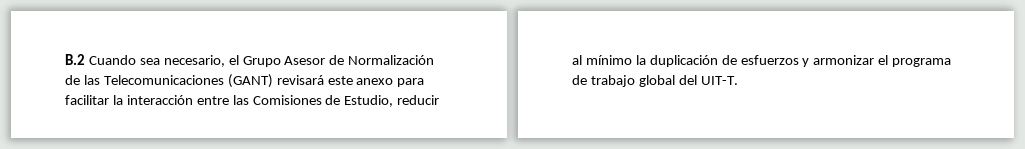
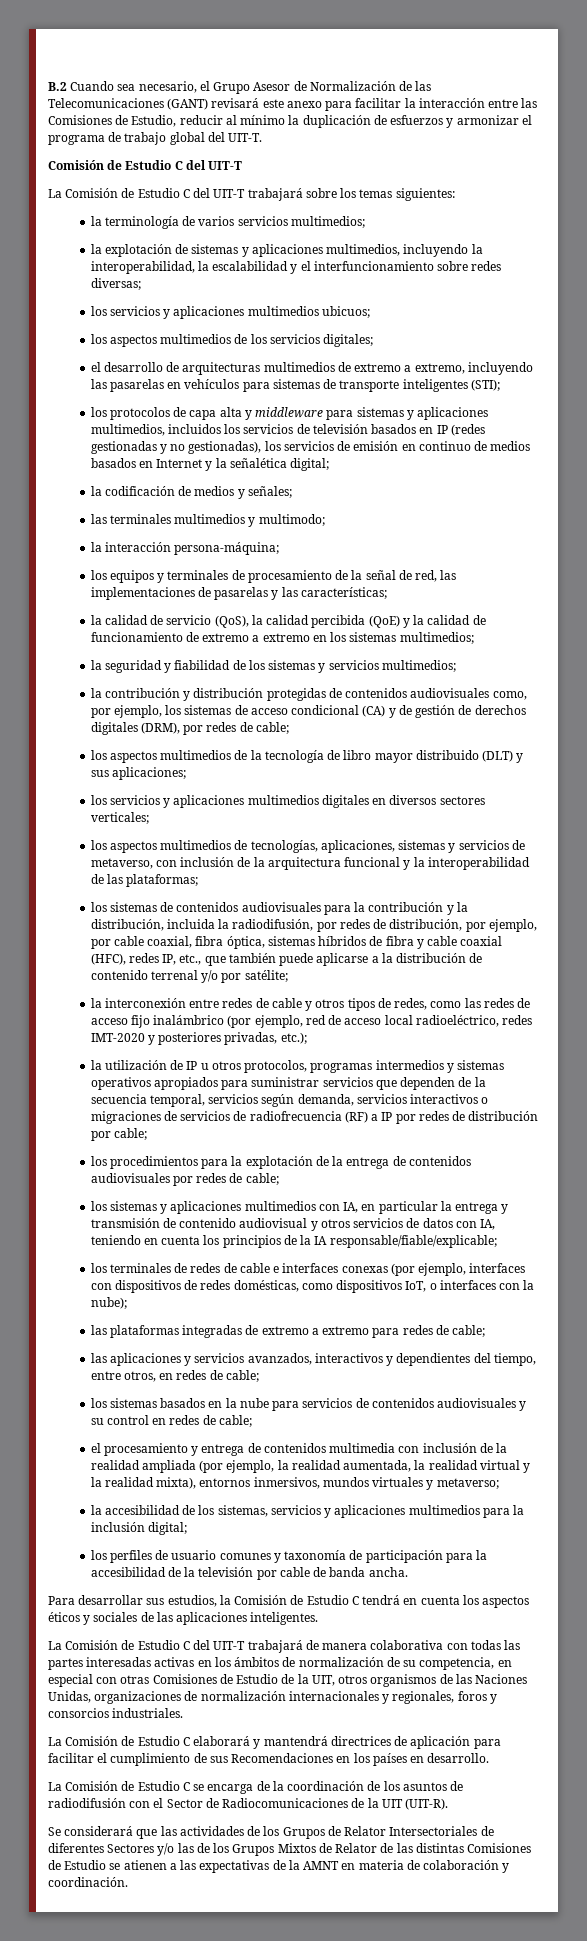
(738, 80) none -> [48,160,243,170] [48,188,455,201] [90,216,365,229] [90,244,483,257] [90,261,502,274] [90,278,141,290] [90,306,370,319] [90,334,374,347] [90,362,533,375] [90,379,500,392] [90,407,489,420] [90,424,485,436] [90,441,531,454] [90,458,330,471] [90,486,292,499] [90,514,325,527] [90,542,280,555] [90,570,457,583] [90,587,387,600] [90,615,486,628] [90,632,474,644] [90,660,456,673] [90,688,527,701] [90,705,526,718] [90,722,289,735] [90,750,524,763] [90,767,186,780] [90,795,485,808] [90,812,149,824] [90,840,525,853] [90,857,530,870] [90,874,199,887] [90,902,468,915] [90,919,537,932] [90,936,503,949] [90,953,483,966] [90,970,288,983] [90,998,531,1011] [90,1015,533,1028] [90,1032,307,1045] [90,1060,505,1073] [90,1077,486,1090] [90,1094,489,1107] [90,1111,539,1124] [90,1128,147,1141] [90,1156,471,1169] [90,1173,279,1186] [90,1201,509,1214] [90,1218,496,1231] [90,1235,497,1248] [90,1263,526,1276] [90,1280,535,1293] [90,1297,127,1309] [90,1325,486,1338] [90,1353,536,1366] [90,1370,259,1382] [90,1398,527,1411] [90,1415,252,1427] [90,1443,508,1456] [90,1460,531,1473] [90,1477,499,1490] [90,1505,525,1518] [90,1522,187,1535] [90,1550,488,1563] [90,1567,408,1580] [48,1595,530,1608] [48,1612,319,1625] [48,1640,521,1653] [48,1657,512,1670] [48,1674,528,1687] [48,1691,497,1704] [48,1708,184,1718] [48,1736,501,1749] [48,1753,490,1766] [48,1781,464,1794] [48,1798,449,1810] [48,1826,494,1839] [48,1843,532,1856] [48,1860,510,1873] [48,1877,128,1887] // Comisión de Estudio C del UIT-T // La Comisión de Estudio C del UIT-T trabajará sobre los temas siguientes: // la terminología de varios servicios multimedios; // la explotación de sistemas y aplicaciones multimedios, incluyendo la interoperabilidad, la escalabilidad y el interfuncionamiento sobre redes diversas; // los servicios y aplicaciones multimedios ubicuos; // los aspectos multimedios de los servicios digitales; // el desarrollo de arquitecturas multimedios de extremo a extremo, incluyendo las pasarelas en vehículos para sistemas de transporte inteligentes (STI); // los protocolos de capa alta y middleware para sistemas y aplicaciones multimedios, incluidos los servicios de televisión basados en IP (redes gestionadas y no gestionadas), los servicios de emisión en continuo de medios basados en Internet y la señalética digital; // la codificación de medios y señales; // las terminales multimedios y multimodo; // la interacción persona-máquina; // los equipos y terminales de procesamiento de la señal de red, las implementaciones de pasarelas y las características; // la calidad de servicio (QoS), la calidad percibida (QoE) y la calidad de funcionamiento de extremo a extremo en los sistemas multimedios; // la seguridad y fiabilidad de los sistemas y servicios multimedios; // la contribución y distribución protegidas de contenidos audiovisuales como, por ejemplo, los sistemas de acceso condicional (CA) y de gestión de derechos digitales (DRM), por redes de cable; // los aspectos multimedios de la tecnología de libro mayor distribuido (DLT) y sus aplicaciones; // los servicios y aplicaciones multimedios digitales en diversos sectores verticales; // los aspectos multimedios de tecnologías, aplicaciones, sistemas y servicios de metaverso, con inclusión de la arquitectura funcional y la interoperabilidad de las plataformas; // los sistemas de contenidos audiovisuales para la contribución y la distribución, incluida la radiodifusión, por redes de distribución, por ejemplo, por cable coaxial, fibra óptica, sistemas híbridos de fibra y cable coaxial (HFC), redes IP, etc., que también puede aplicarse a la distribución de contenido terrenal y/o por satélite; // la interconexión entre redes de cable y otros tipos de redes, como las redes de acceso fijo inalámbrico (por ejemplo, red de acceso local radioeléctrico, redes IMT-2020 y posteriores privadas, etc.); // la utilización de IP u otros protocolos, programas intermedios y sistemas operativos apropiados para suministrar servicios que dependen de la secuencia temporal, servicios según demanda, servicios interactivos o migraciones de servicios de radiofrecuencia (RF) a IP por redes de distribución por cable; // los procedimientos para la explotación de la entrega de contenidos audiovisuales por redes de cable; // los sistemas y aplicaciones multimedios con IA, en particular la entrega y transmisión de contenido audiovisual y otros servicios de datos con IA, teniendo en cuenta los principios de la IA responsable/fiable/explicable; // los terminales de redes de cable e interfaces conexas (por ejemplo, interfaces con dispositivos de redes domésticas, como dispositivos IoT, o interfaces con la nube); // las plataformas integradas de extremo a extremo para redes de cable; // las aplicaciones y servicios avanzados, interactivos y dependientes del tiempo, entre otros, en redes de cable; // los sistemas basados en la nube para servicios de contenidos audiovisuales y su control en redes de cable; // el procesamiento y entrega de contenidos multimedia con inclusión de la realidad ampliada (por ejemplo, la realidad aumentada, la realidad virtual y la realidad mixta), entornos inmersivos, mundos virtuales y metaverso; // la accesibilidad de los sistemas, servicios y aplicaciones multimedios para la inclusión digital; // los perfiles de usuario comunes y taxonomía de participación para la accesibilidad de la televisión por cable de banda ancha. // Para desarrollar sus estudios, la Comisión de Estudio C tendrá en cuenta los aspectos éticos y sociales de las aplicaciones inteligentes. // La Comisión de Estudio C del UIT-T trabajará de manera colaborativa con todas las partes interesadas activas en los ámbitos de normalización de su competencia, en especial con otras Comisiones de Estudio de la UIT, otros organismos de las Naciones Unidas, organizaciones de normalización internacionales y regionales, foros y consorcios industriales. // La Comisión de Estudio C elaborará y mantendrá directrices de aplicación para facilitar el cumplimiento de sus Recomendaciones en los países en desarrollo. // La Comisión de Estudio C se encarga de la coordinación de los asuntos de radiodifusión con el Sector de Radiocomunicaciones de la UIT (UIT-R). // Se considerará que las actividades de los Grupos de Relator Intersectoriales de diferentes Sectores y/o las de los Grupos Mixtos de Relator de las distintas Comisiones de Estudio se atienen a las expectativas de la AMNT en materia de colaboración y coordinación.

